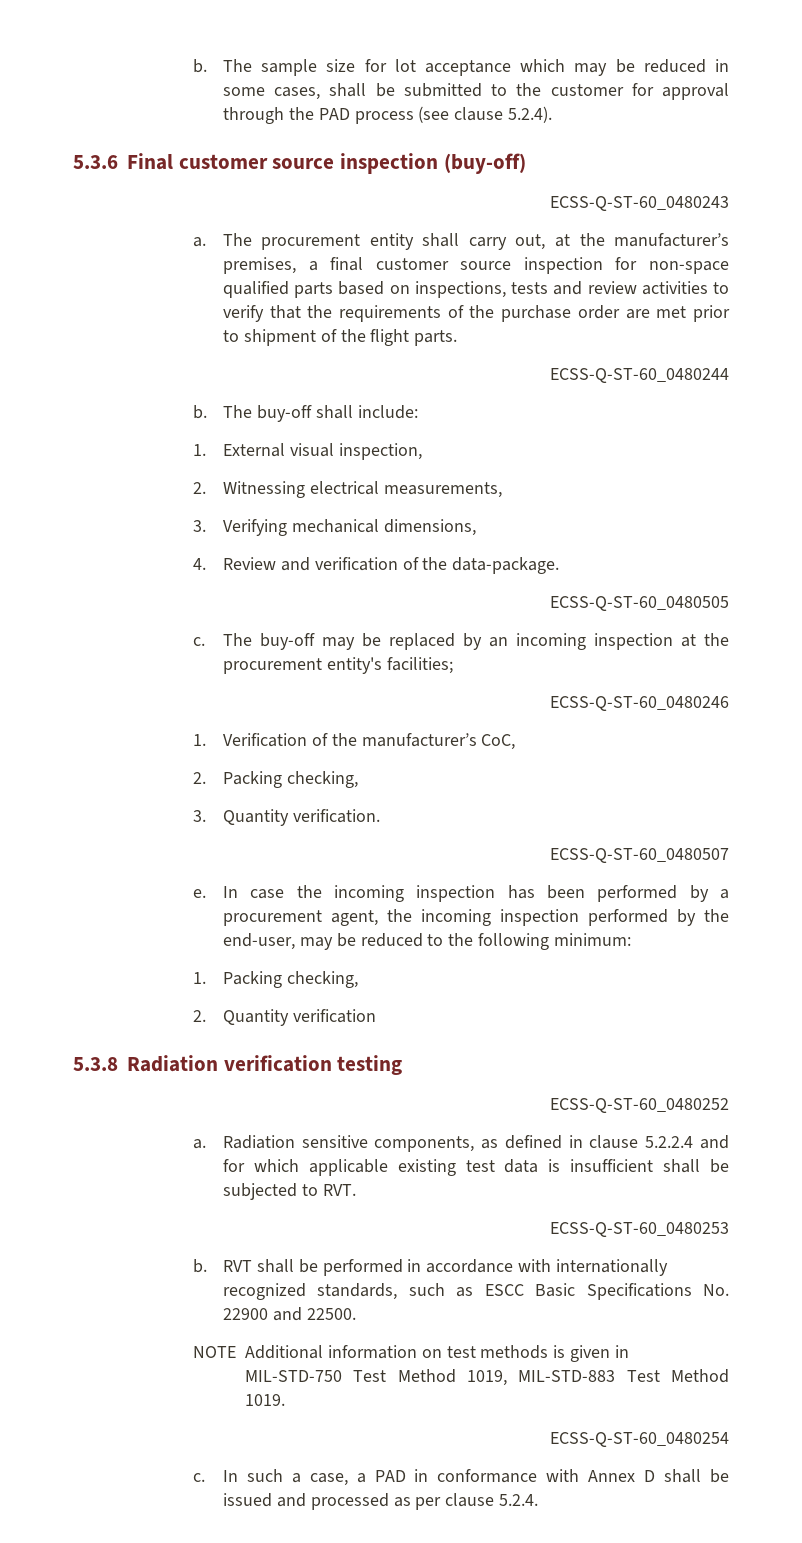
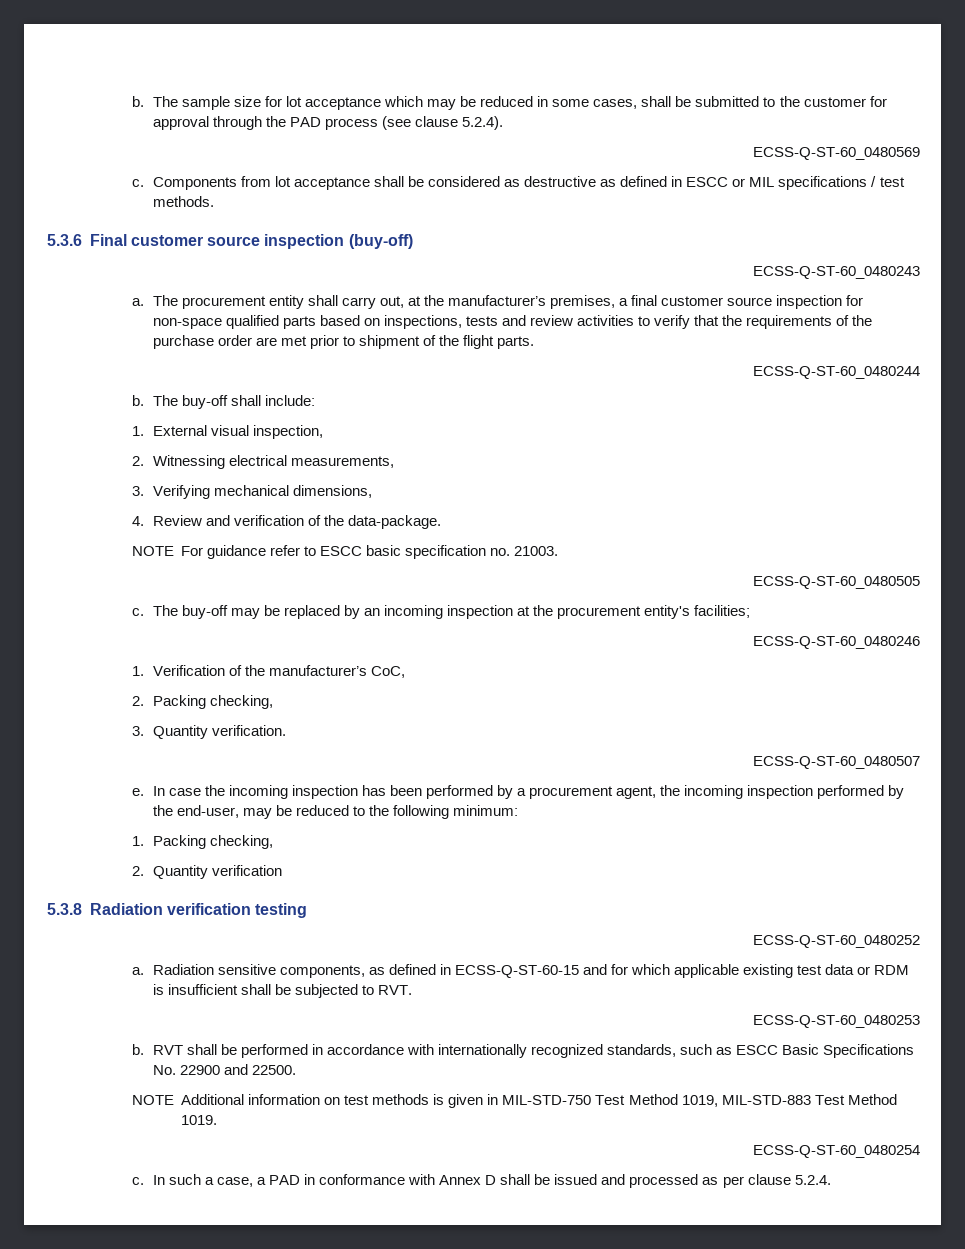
(553, 114) none -> [753,147,920,160] [131,176,905,190] [152,196,214,207] // ECSS-Q-ST-60_0480569 // c. Components from lot acceptance shall be considered as destructive as defined in ESCC or MIL specifications / test methods.
(560, 565) none -> [131,545,559,559] // NOTE For guidance refer to ESCC basic specification no. 21003.
[589,1135,694,1149] clause 5.2.2.4 -> [454,965,579,978] ECSS-Q-ST-60-15
(539, 1166) none -> [857,965,910,975] or RDM

